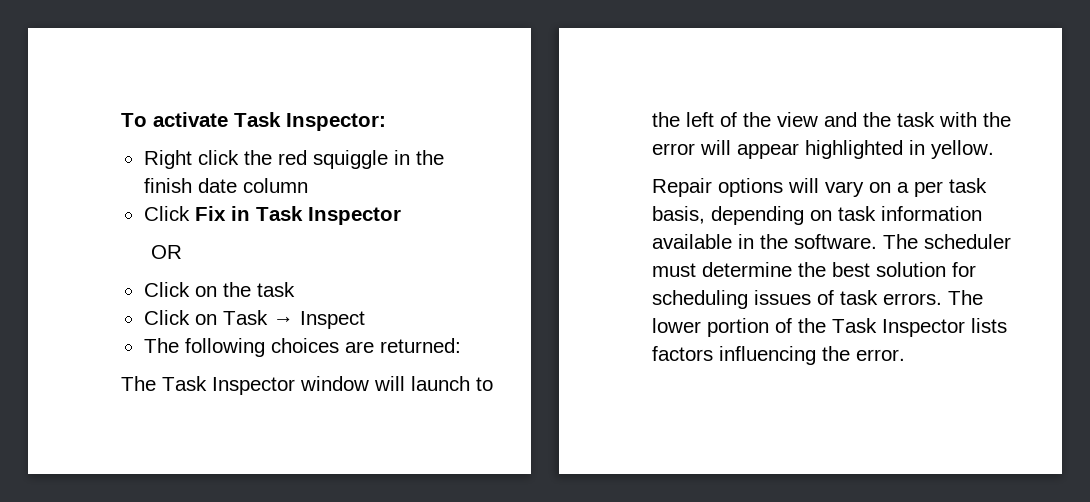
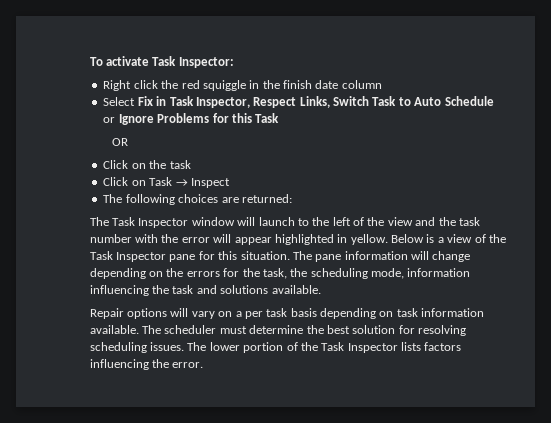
[143,206,190,221] Click -> [103,97,136,106] Select
[307,207,401,225] Inspector -> [195,96,494,108] [103,113,280,125] Inspector, Respect Links, Switch Task to Auto Schedule or Ignore Problems for this Task
(936, 119) none -> [89,234,132,243] number
(995, 149) none -> [390,234,506,243] [89,251,471,262] [89,268,471,279] [89,285,321,296] Below is a view of the Task Inspector pane for this situation. The pane information will change depending on the errors for the task, the scheduling mode, information influencing the task and solutions available.
[652,206,706,224] basis, -> [290,308,317,317] basis
[652,234,878,249] available in the software. -> [89,325,139,334] available.
[652,290,943,309] scheduling issues of task errors. -> [417,325,466,336] [89,342,184,353] resolving scheduling issues.

